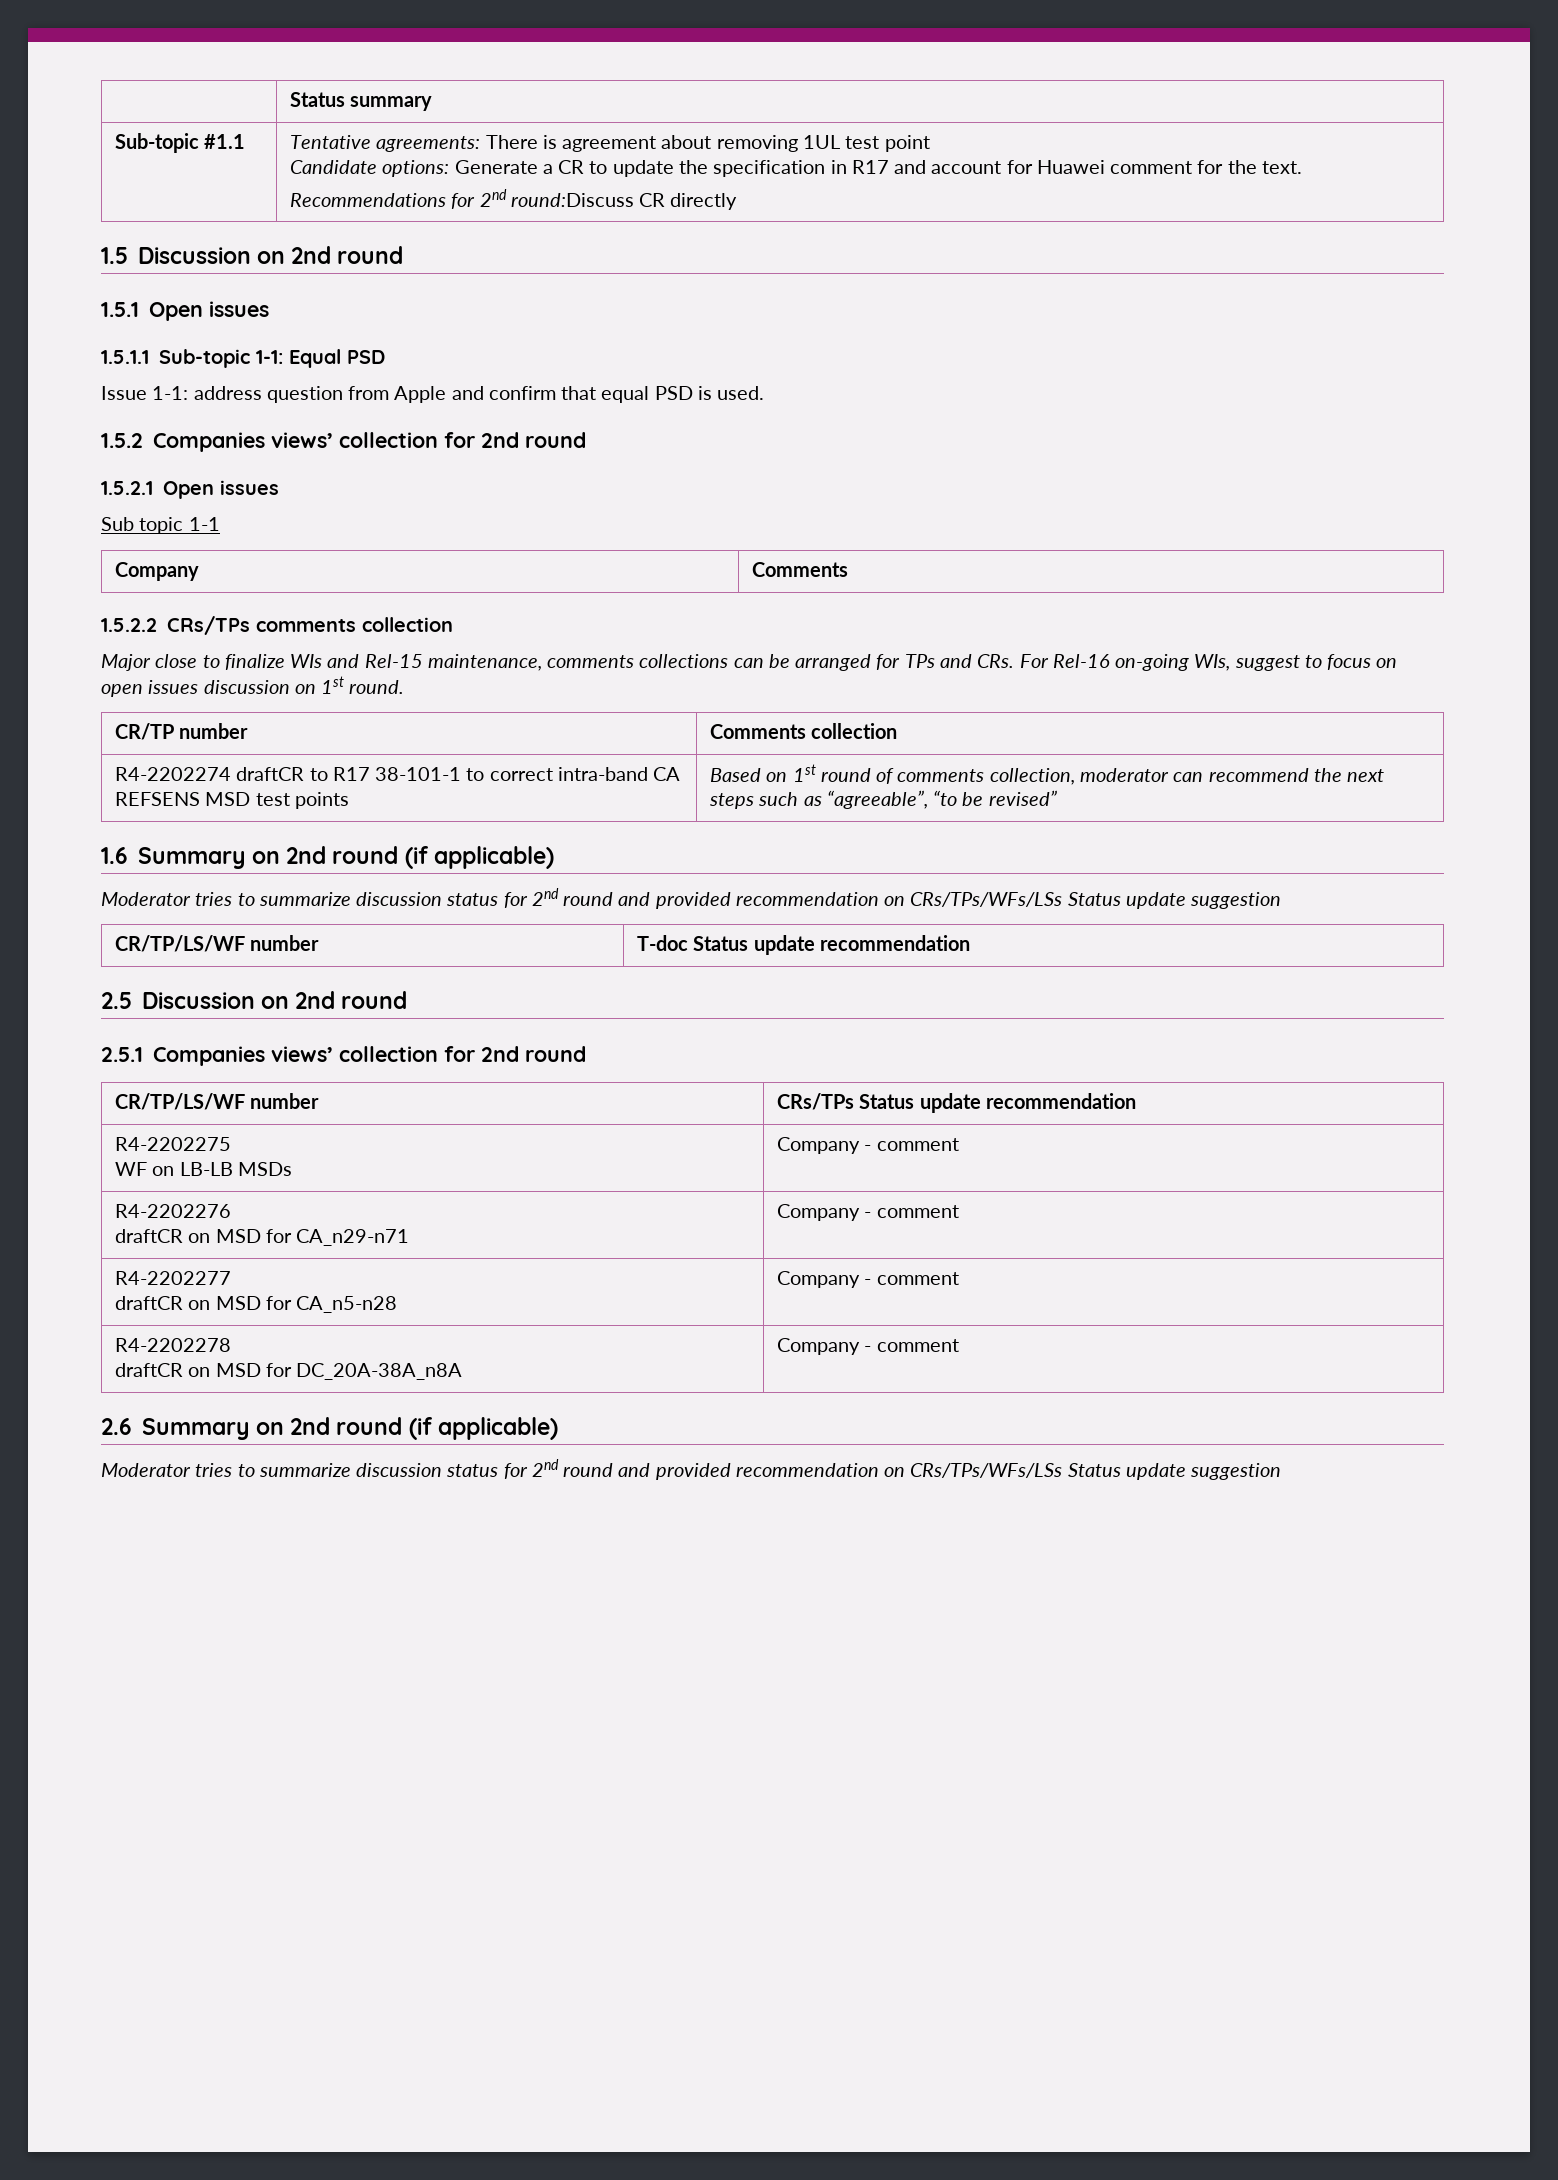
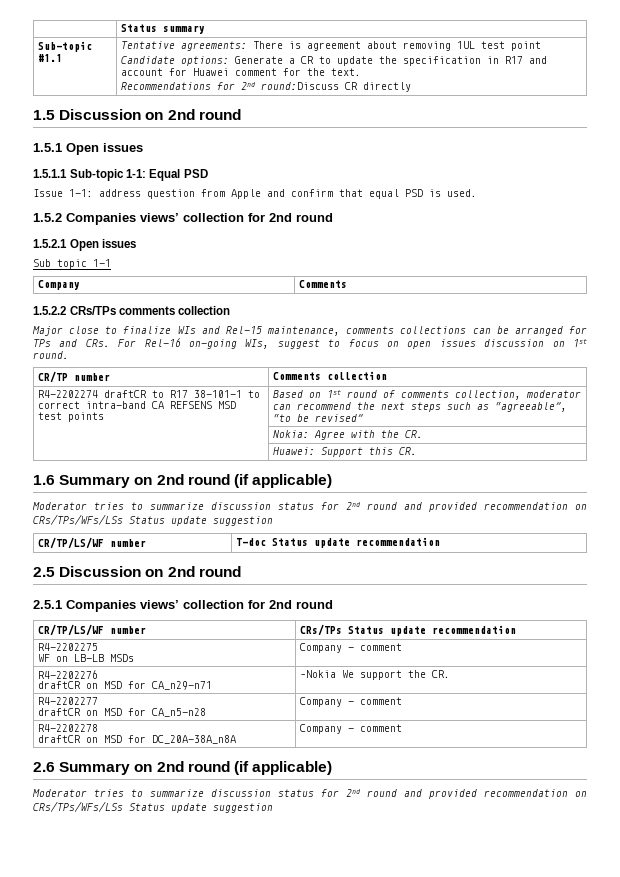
(1057, 798) none -> [272,430,423,440] [272,447,417,457] // | Nokia: Agree with the CR. // | Huawei: Support this CR.
[777,1204,959,1221] Company - comment -> [299,670,450,680] –Nokia We support the CR.

